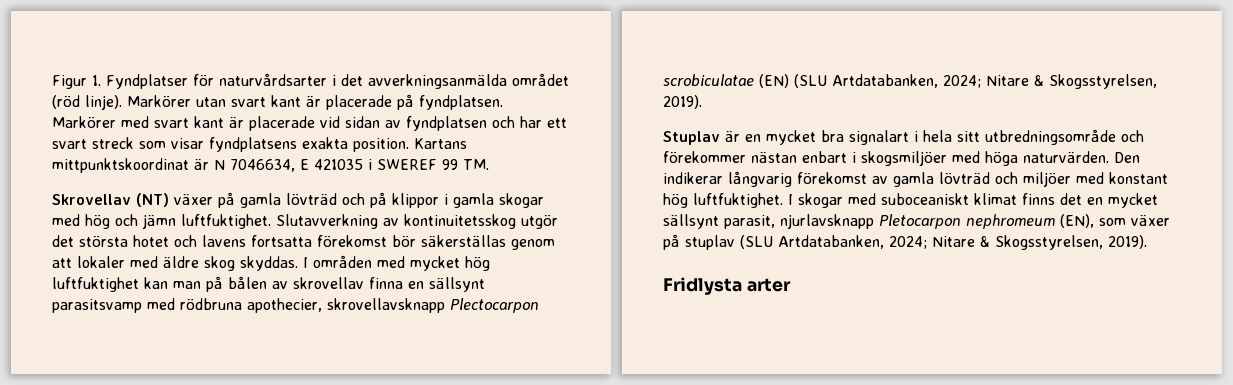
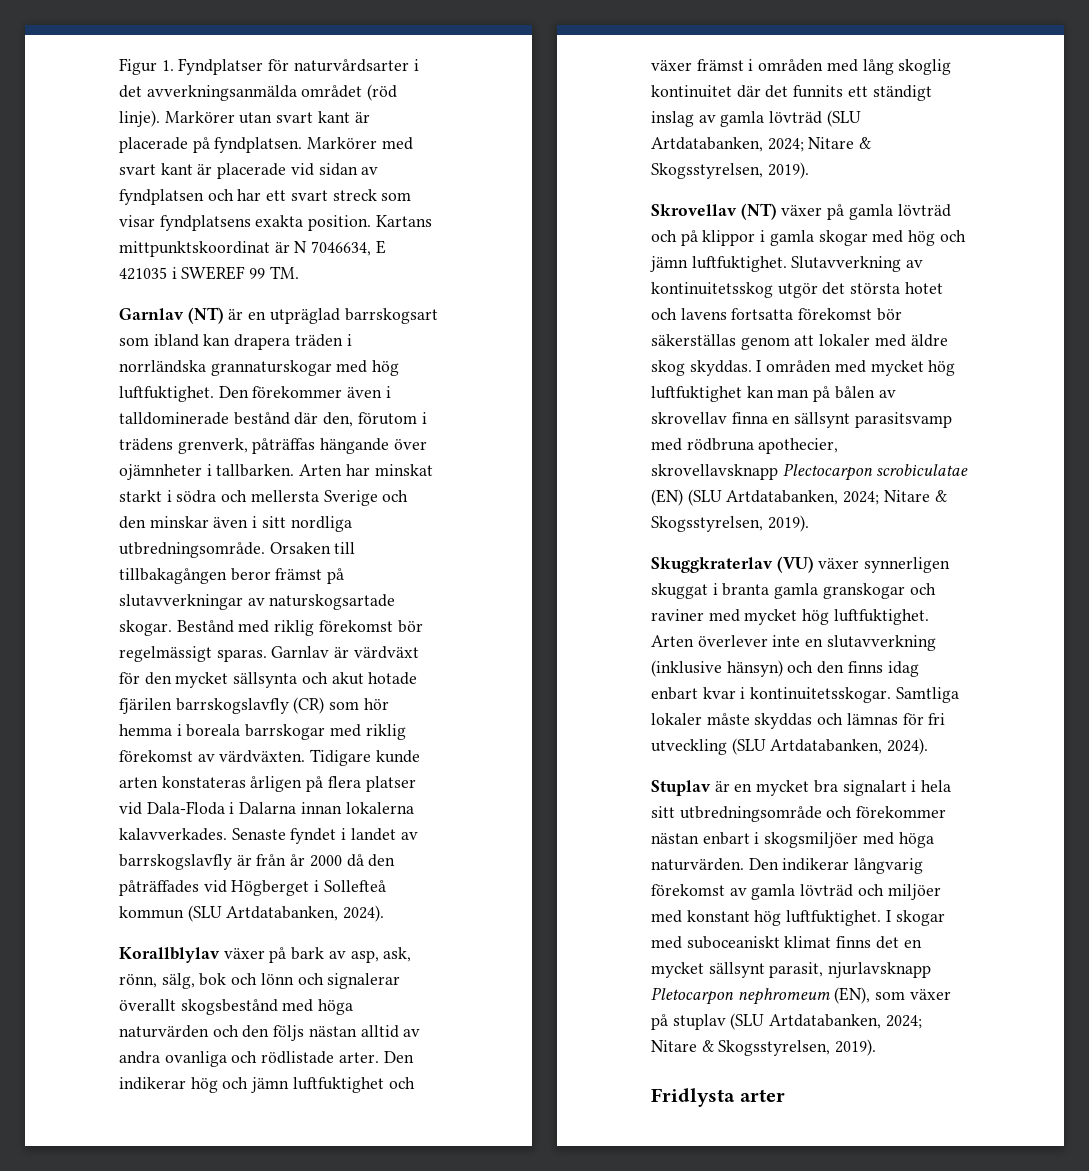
(489, 164) none -> [119,307,438,324] [119,334,352,350] [119,360,400,376] [119,386,391,402] [119,412,427,427] [119,438,427,454] [119,464,433,480] [119,490,409,506] [119,516,352,532] [119,542,356,558] [119,568,345,584] [119,594,396,610] [119,620,423,636] [119,646,419,662] [119,672,418,688] [119,697,389,714] [119,724,406,740] [119,749,420,766] [119,776,416,792] [119,801,414,815] [119,828,418,844] [119,854,396,870] [119,880,386,896] [119,905,385,922] [119,947,412,963] [119,973,401,989] [119,999,354,1015] [119,1025,421,1041] [119,1051,414,1067] [119,1077,415,1093] [651,59,952,75] [651,85,932,101] [651,110,861,127] [651,137,872,152] [651,162,809,179] // Garnlav (NT) är en utpräglad barrskogsart som ibland kan drapera träden i norrländska grannaturskogar med hög luftfuktighet. Den förekommer även i talldominerade bestånd där den, förutom i trädens grenverk, påträffas hängande över ojämnheter i tallbarken. Arten har minskat starkt i södra och mellersta Sverige och den minskar även i sitt nordliga utbredningsområde. Orsaken till tillbakagången beror främst på slutavverkningar av naturskogsartade skogar. Bestånd med riklig förekomst bör regelmässigt sparas. Garnlav är värdväxt för den mycket sällsynta och akut hotade fjärilen barrskogslavfly (CR) som hör hemma i boreala barrskogar med riklig förekomst av värdväxten. Tidigare kunde arten konstateras årligen på flera platser vid Dala-Floda i Dalarna innan lokalerna kalavverkades. Senaste fyndet i landet av barrskogslavfly är från år 2000 då den påträffades vid Högberget i Sollefteå kommun (SLU Artdatabanken, 2024). // Korallblylav växer på bark av asp, ask, rönn, sälg, bok och lönn och signalerar överallt skogsbestånd med höga naturvärden och den följs nästan alltid av andra ovanliga och rödlistade arter. Den indikerar hög och jämn luftfuktighet och växer främst i områden med lång skoglig kontinuitet där det funnits ett ständigt inslag av gamla lövträd (SLU Artdatabanken, 2024; Nitare & Skogsstyrelsen, 2019).
(702, 102) none -> [651,556,951,573] [651,583,936,599] [651,609,929,625] [651,635,936,651] [651,660,919,677] [651,687,959,703] [651,713,946,729] [651,738,929,755] // Skuggkraterlav (VU) växer synnerligen skuggat i branta gamla granskogar och raviner med mycket hög luftfuktighet. Arten överlever inte en slutavverkning (inklusive hänsyn) och den finns idag enbart kvar i kontinuitetsskogar. Samtliga lokaler måste skyddas och lämnas för fri utveckling (SLU Artdatabanken, 2024).

